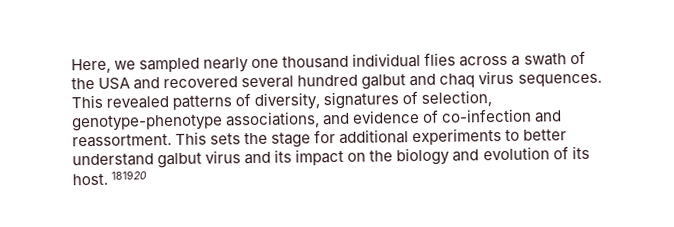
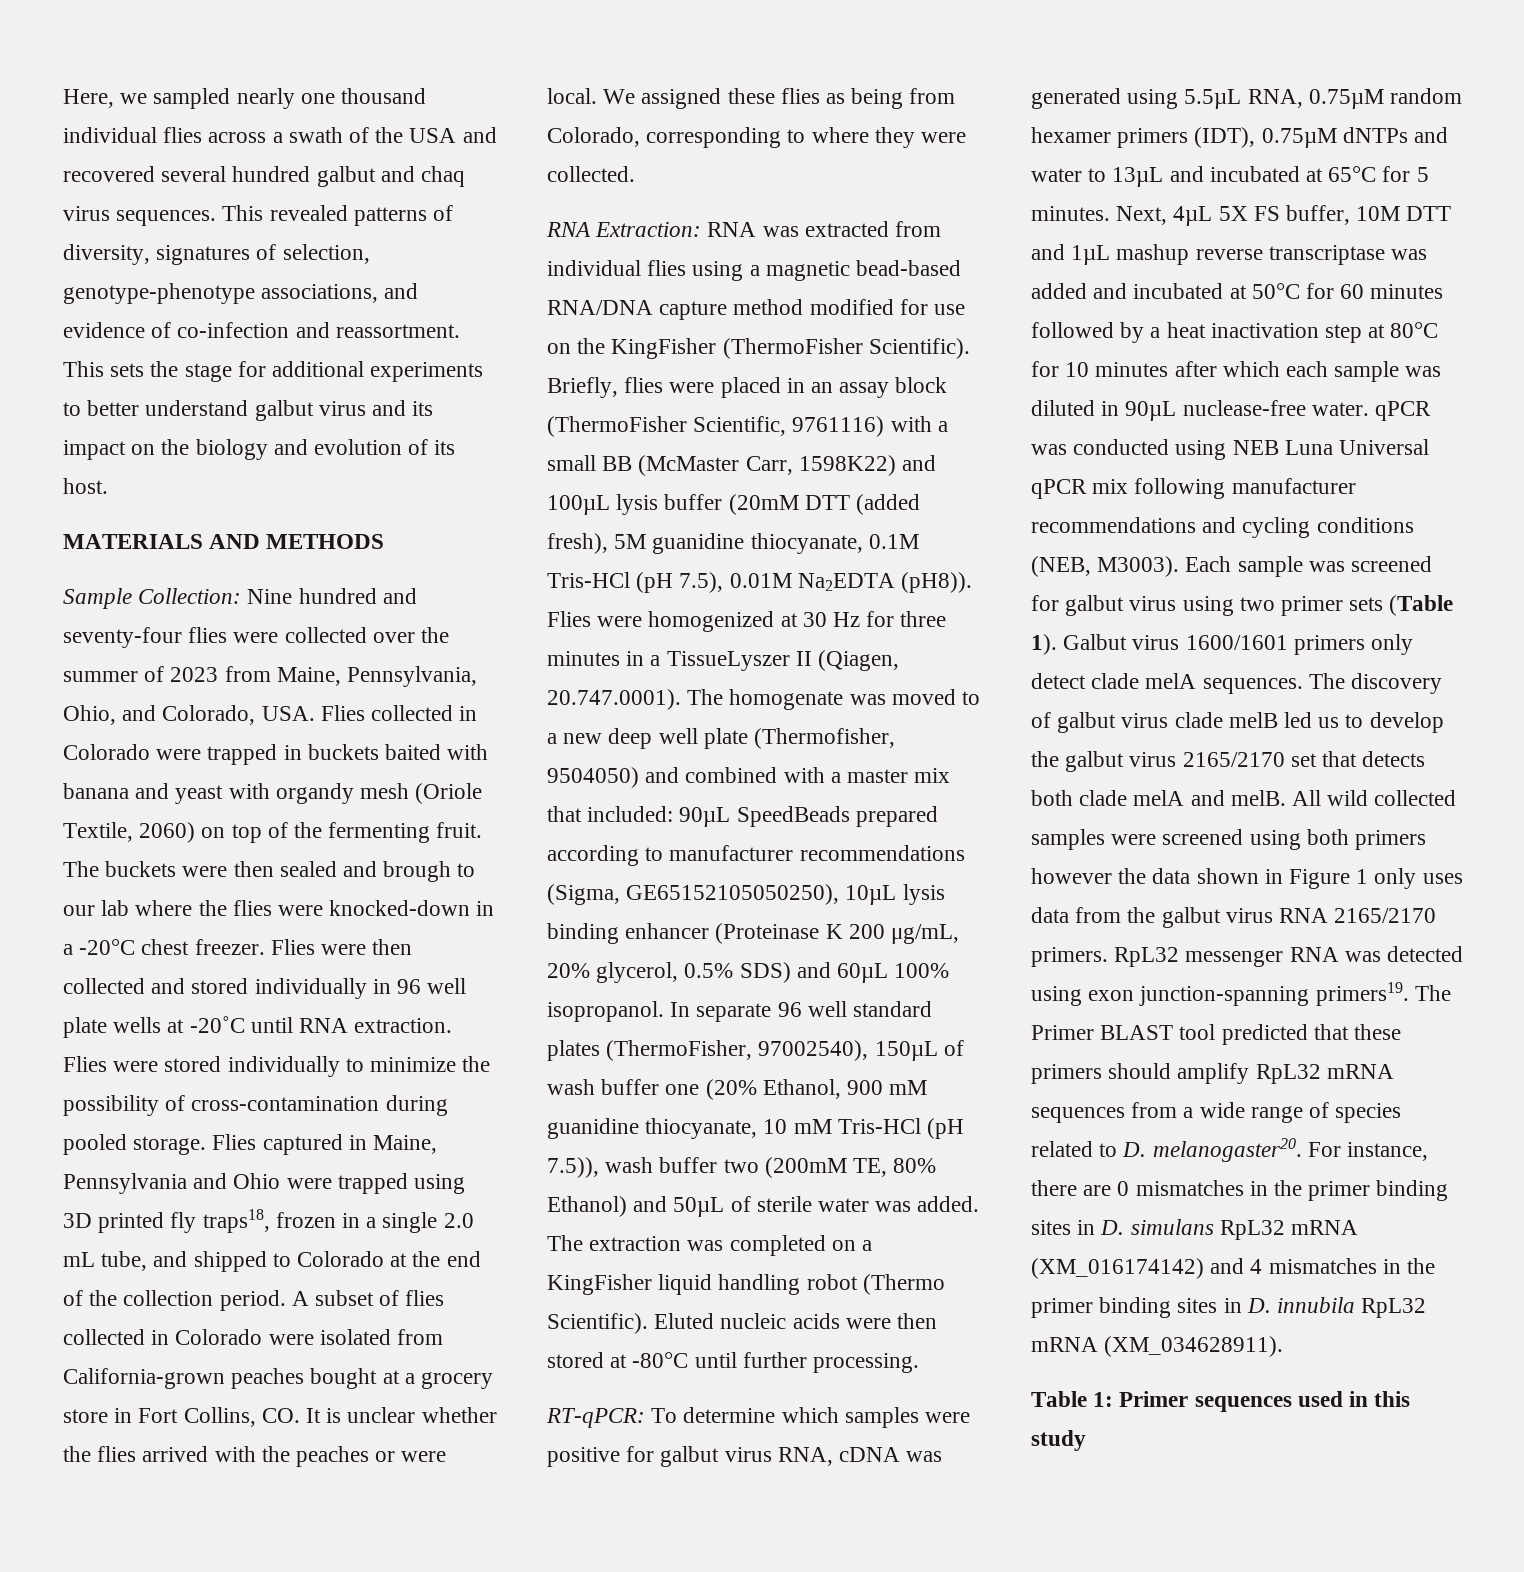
[111,170,148,180] 181920 -> [63,534,385,549] [63,588,417,609] [63,627,450,648] [63,666,478,687] [63,705,478,725] [63,744,489,765] [63,783,483,804] [63,822,483,843] [63,861,476,882] [63,900,495,916] [63,939,413,955] [63,978,467,999] [63,1016,453,1038] [63,1056,491,1077] [63,1095,448,1116] [63,1134,438,1155] [63,1173,466,1194] [63,1209,474,1233] [63,1251,481,1272] [63,1290,445,1311] [63,1329,444,1345] [63,1368,494,1389] [63,1407,497,1427] [63,1446,447,1467] [547,88,956,109] [547,127,967,148] [547,166,635,182] [546,221,942,237] [547,260,962,281] [547,299,966,320] [547,338,970,359] [547,377,948,398] [547,416,948,437] [547,455,937,476] [547,494,921,515] [547,533,919,554] [547,572,973,593] [547,611,947,632] [547,650,900,671] [547,689,981,710] [547,728,896,749] [547,767,951,788] [547,806,938,827] [547,845,965,866] [547,884,945,905] [547,923,960,944] [547,962,950,983] [547,1001,933,1022] [547,1040,964,1061] [547,1079,928,1100] [547,1118,965,1139] [547,1157,937,1178] [547,1196,980,1217] [547,1235,873,1256] [547,1274,945,1295] [547,1313,938,1334] [547,1352,920,1373] [546,1407,971,1428] [547,1446,943,1467] [1031,88,1463,109] [1031,127,1449,148] [1031,166,1429,187] [1031,205,1452,226] [1031,244,1428,265] [1031,283,1444,299] [1031,322,1439,343] [1031,361,1442,382] [1031,400,1432,421] [1031,439,1430,460] [1031,478,1356,499] [1031,517,1414,538] [1031,556,1433,577] [1031,595,1454,616] [1031,634,1414,655] [1031,673,1443,694] [1031,712,1444,733] [1031,751,1426,772] [1031,790,1457,806] [1031,829,1427,850] [1031,868,1463,889] [1031,907,1437,928] [1031,946,1464,967] [1031,982,1451,1006] [1031,1024,1402,1045] [1031,1063,1394,1084] [1031,1102,1402,1123] [1031,1138,1429,1162] [1031,1180,1449,1201] [1031,1219,1359,1240] [1031,1258,1436,1279] [1031,1297,1427,1318] [1031,1336,1284,1357] [1031,1391,1411,1412] [1031,1430,1086,1451] // MATERIALS AND METHODS // Sample Collection: Nine hundred and seventy-four flies were collected over the summer of 2023 from Maine, Pennsylvania, Ohio, and Colorado, USA. Flies collected in Colorado were trapped in buckets baited with banana and yeast with organdy mesh (Oriole Textile, 2060) on top of the fermenting fruit. The buckets were then sealed and brough to our lab where the flies were knocked-down in a -20°C chest freezer. Flies were then collected and stored individually in 96 well plate wells at -20˚C until RNA extraction. Flies were stored individually to minimize the possibility of cross-contamination during pooled storage. Flies captured in Maine, Pennsylvania and Ohio were trapped using 3D printed fly traps18, frozen in a single 2.0 mL tube, and shipped to Colorado at the end of the collection period. A subset of flies collected in Colorado were isolated from California-grown peaches bought at a grocery store in Fort Collins, CO. It is unclear whether the flies arrived with the peaches or were local. We assigned these flies as being from Colorado, corresponding to where they were collected. // RNA Extraction: RNA was extracted from individual flies using a magnetic bead-based RNA/DNA capture method modified for use on the KingFisher (ThermoFisher Scientific). Briefly, flies were placed in an assay block (ThermoFisher Scientific, 9761116) with a small BB (McMaster Carr, 1598K22) and 100µL lysis buffer (20mM DTT (added fresh), 5M guanidine thiocyanate, 0.1M Tris-HCl (pH 7.5), 0.01M Na2EDTA (pH8)). Flies were homogenized at 30 Hz for three minutes in a TissueLyszer II (Qiagen, 20.747.0001). The homogenate was moved to a new deep well plate (Thermofisher, 9504050) and combined with a master mix that included: 90µL SpeedBeads prepared according to manufacturer recommendations (Sigma, GE65152105050250), 10µL lysis binding enhancer (Proteinase K 200 μg/mL, 20% glycerol, 0.5% SDS) and 60µL 100% isopropanol. In separate 96 well standard plates (ThermoFisher, 97002540), 150µL of wash buffer one (20% Ethanol, 900 mM guanidine thiocyanate, 10 mM Tris-HCl (pH 7.5)), wash buffer two (200mM TE, 80% Ethanol) and 50µL of sterile water was added. The extraction was completed on a KingFisher liquid handling robot (Thermo Scientific). Eluted nucleic acids were then stored at -80°C until further processing. // RT-qPCR: To determine which samples were positive for galbut virus RNA, cDNA was generated using 5.5µL RNA, 0.75µM random hexamer primers (IDT), 0.75µM dNTPs and water to 13µL and incubated at 65°C for 5 minutes. Next, 4µL 5X FS buffer, 10M DTT and 1µL mashup reverse transcriptase was added and incubated at 50°C for 60 minutes followed by a heat inactivation step at 80°C for 10 minutes after which each sample was diluted in 90µL nuclease-free water. qPCR was conducted using NEB Luna Universal qPCR mix following manufacturer recommendations and cycling conditions (NEB, M3003). Each sample was screened for galbut virus using two primer sets (Table 1). Galbut virus 1600/1601 primers only detect clade melA sequences. The discovery of galbut virus clade melB led us to develop the galbut virus 2165/2170 set that detects both clade melA and melB. All wild collected samples were screened using both primers however the data shown in Figure 1 only uses data from the galbut virus RNA 2165/2170 primers. RpL32 messenger RNA was detected using exon junction-spanning primers19. The Primer BLAST tool predicted that these primers should amplify RpL32 mRNA sequences from a wide range of species related to D. melanogaster20. For instance, there are 0 mismatches in the primer binding sites in D. simulans RpL32 mRNA (XM_016174142) and 4 mismatches in the primer binding sites in D. innubila RpL32 mRNA (XM_034628911). // Table 1: Primer sequences used in this study

